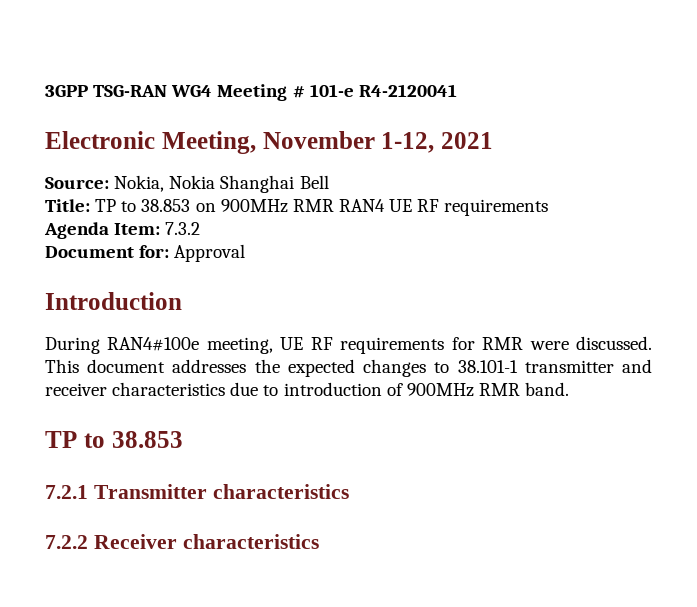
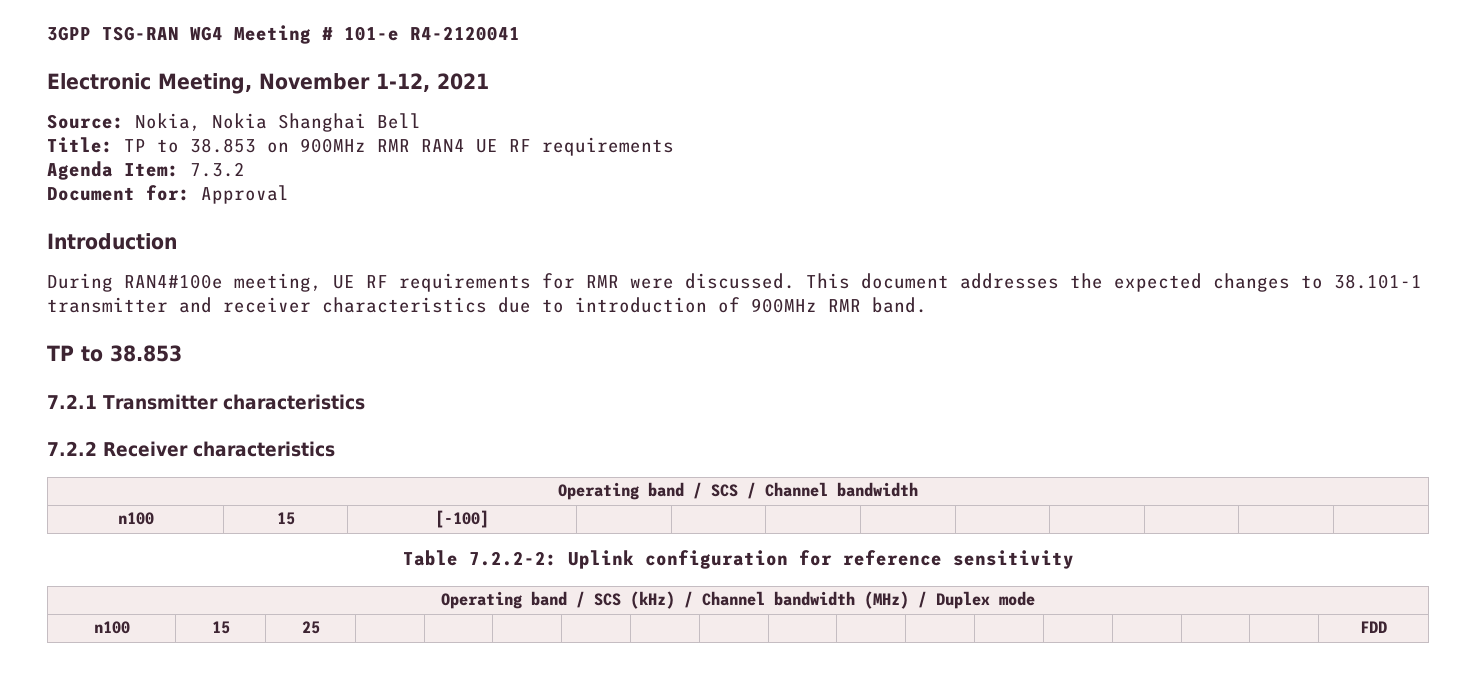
(319, 541) none -> [558,482,918,500] [117,512,154,525] [276,512,295,525] [435,510,489,528] [402,550,1074,569] [441,591,1035,609] [93,621,130,634] [211,621,230,634] [301,621,320,634] [1360,621,1387,633] // Operating band / SCS / Channel bandwidth // n100 | 15 | [-100] | | | | | | | | | // Table 7.2.2-2: Uplink configuration for reference sensitivity // Operating band / SCS (kHz) / Channel bandwidth (MHz) / Duplex mode // n100 | 15 | 25 | | | | | | | | | | | | | | | FDD

